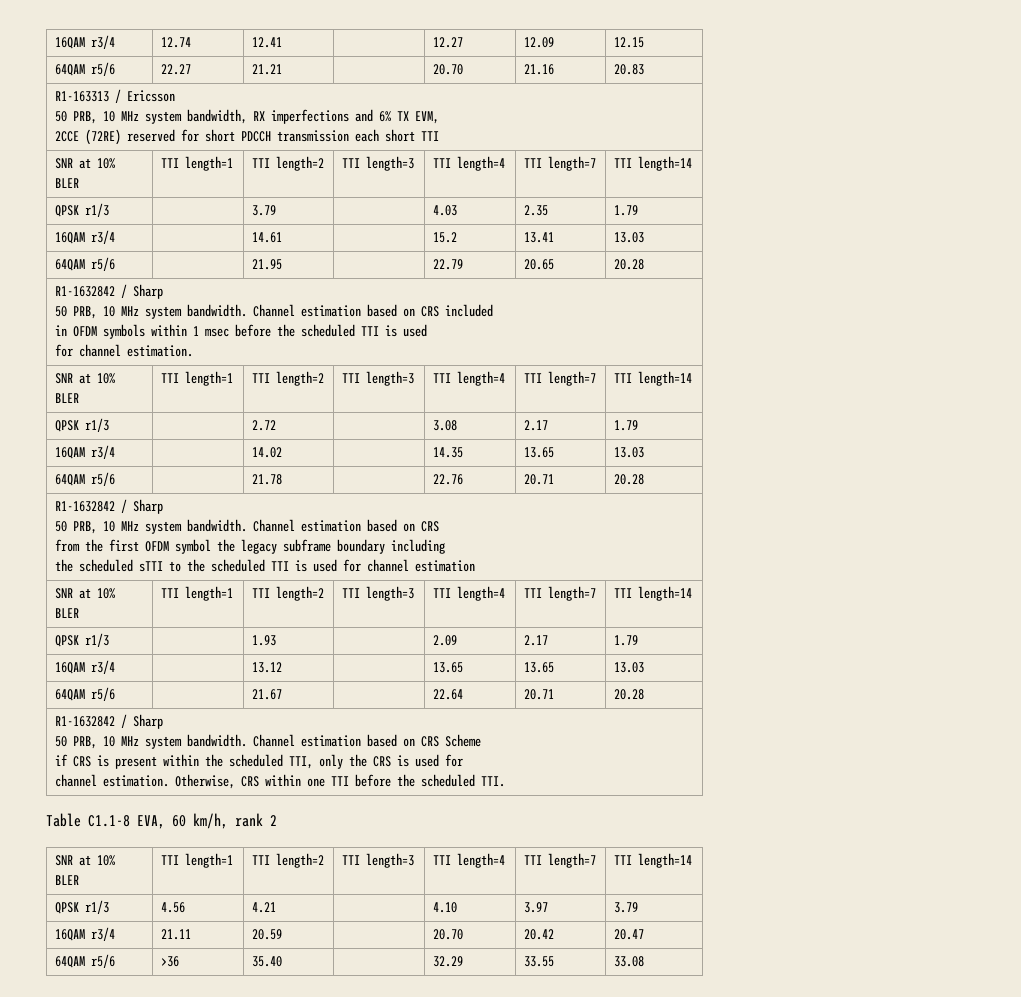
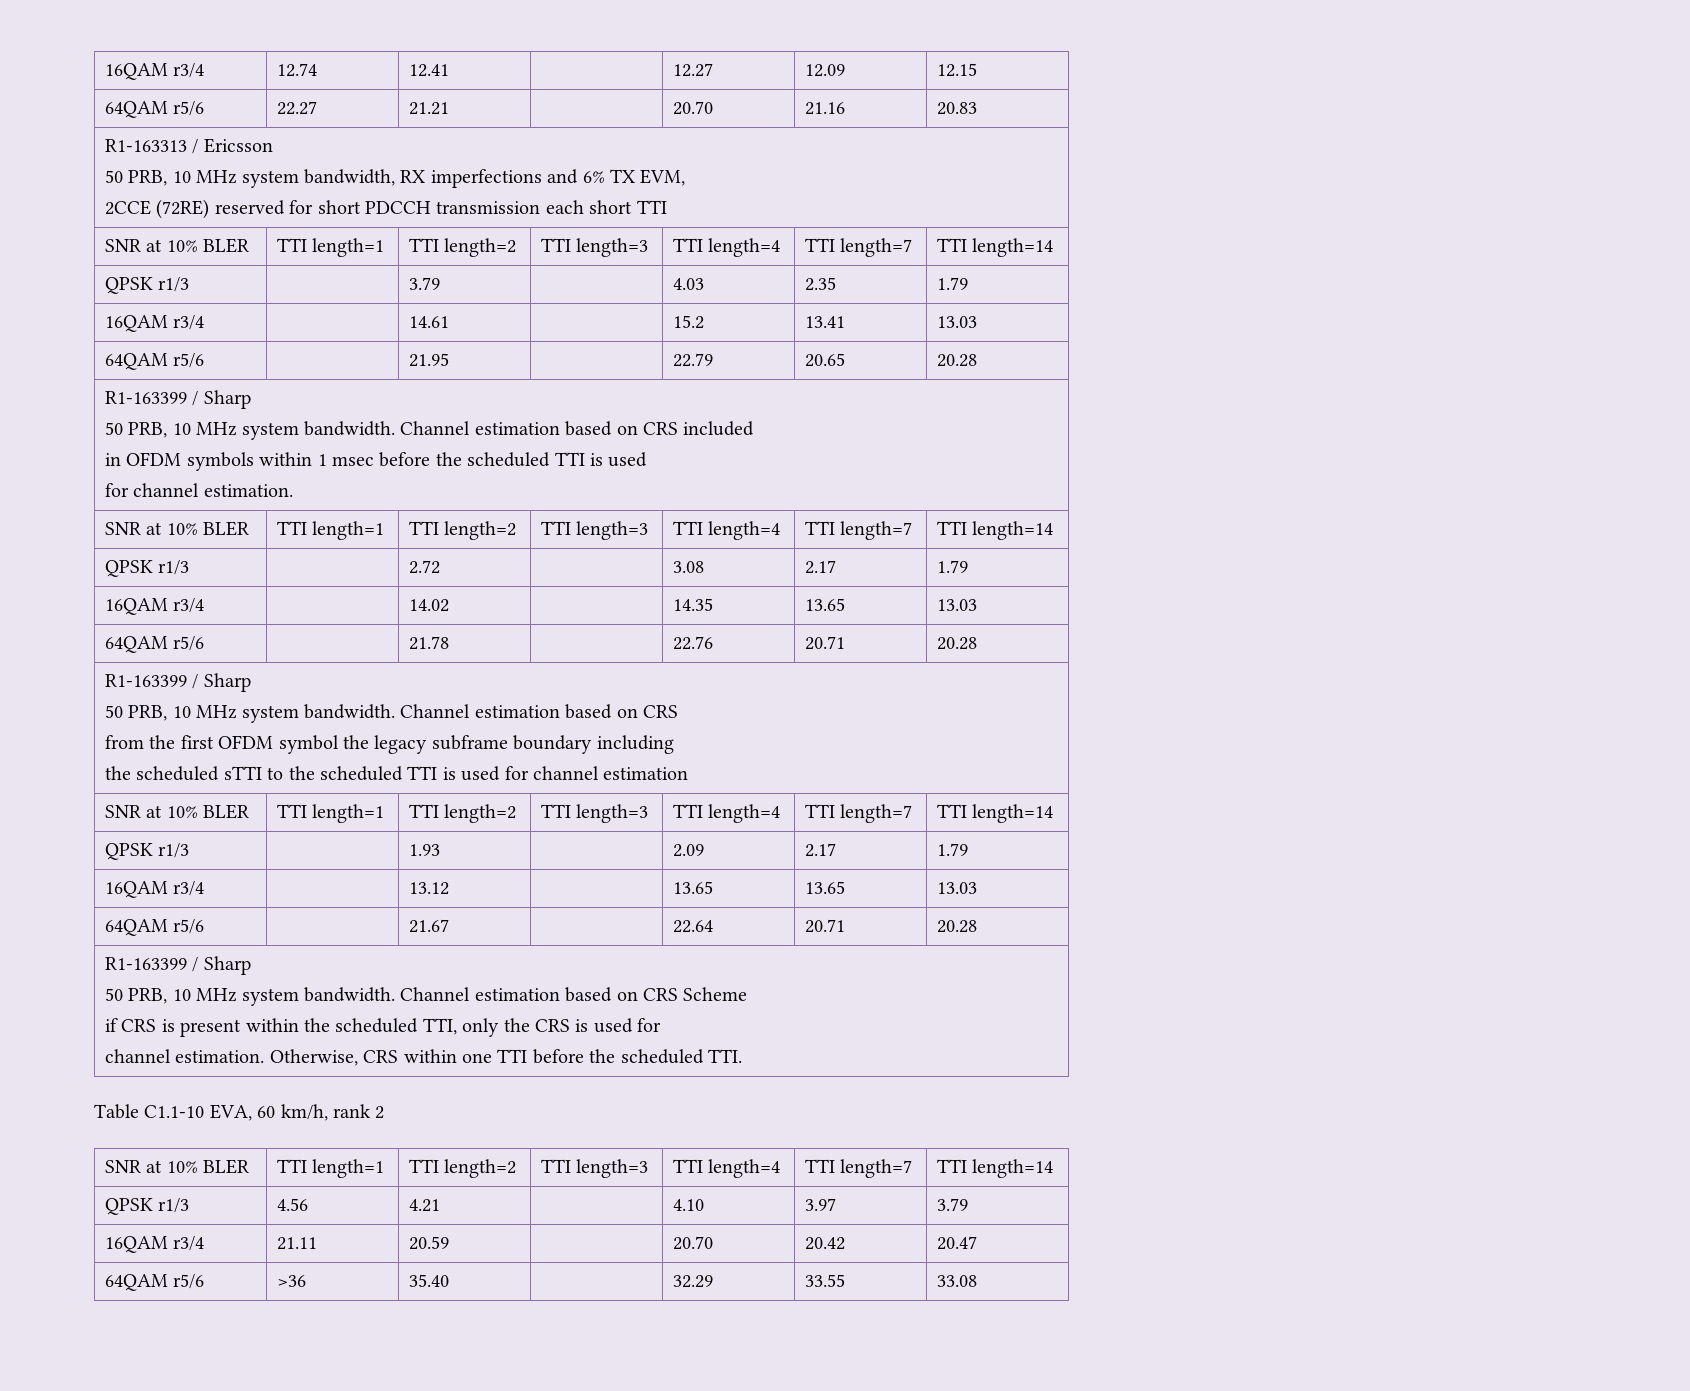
[55,286,116,297] R1-1632842 -> [105,391,188,404] R1-163399
[55,501,116,512] R1-1632842 -> [105,674,188,687] R1-163399
[55,716,116,727] R1-1632842 -> [105,957,188,970] R1-163399
[88,815,130,827] C1.1-8 -> [144,1105,205,1118] C1.1-10

